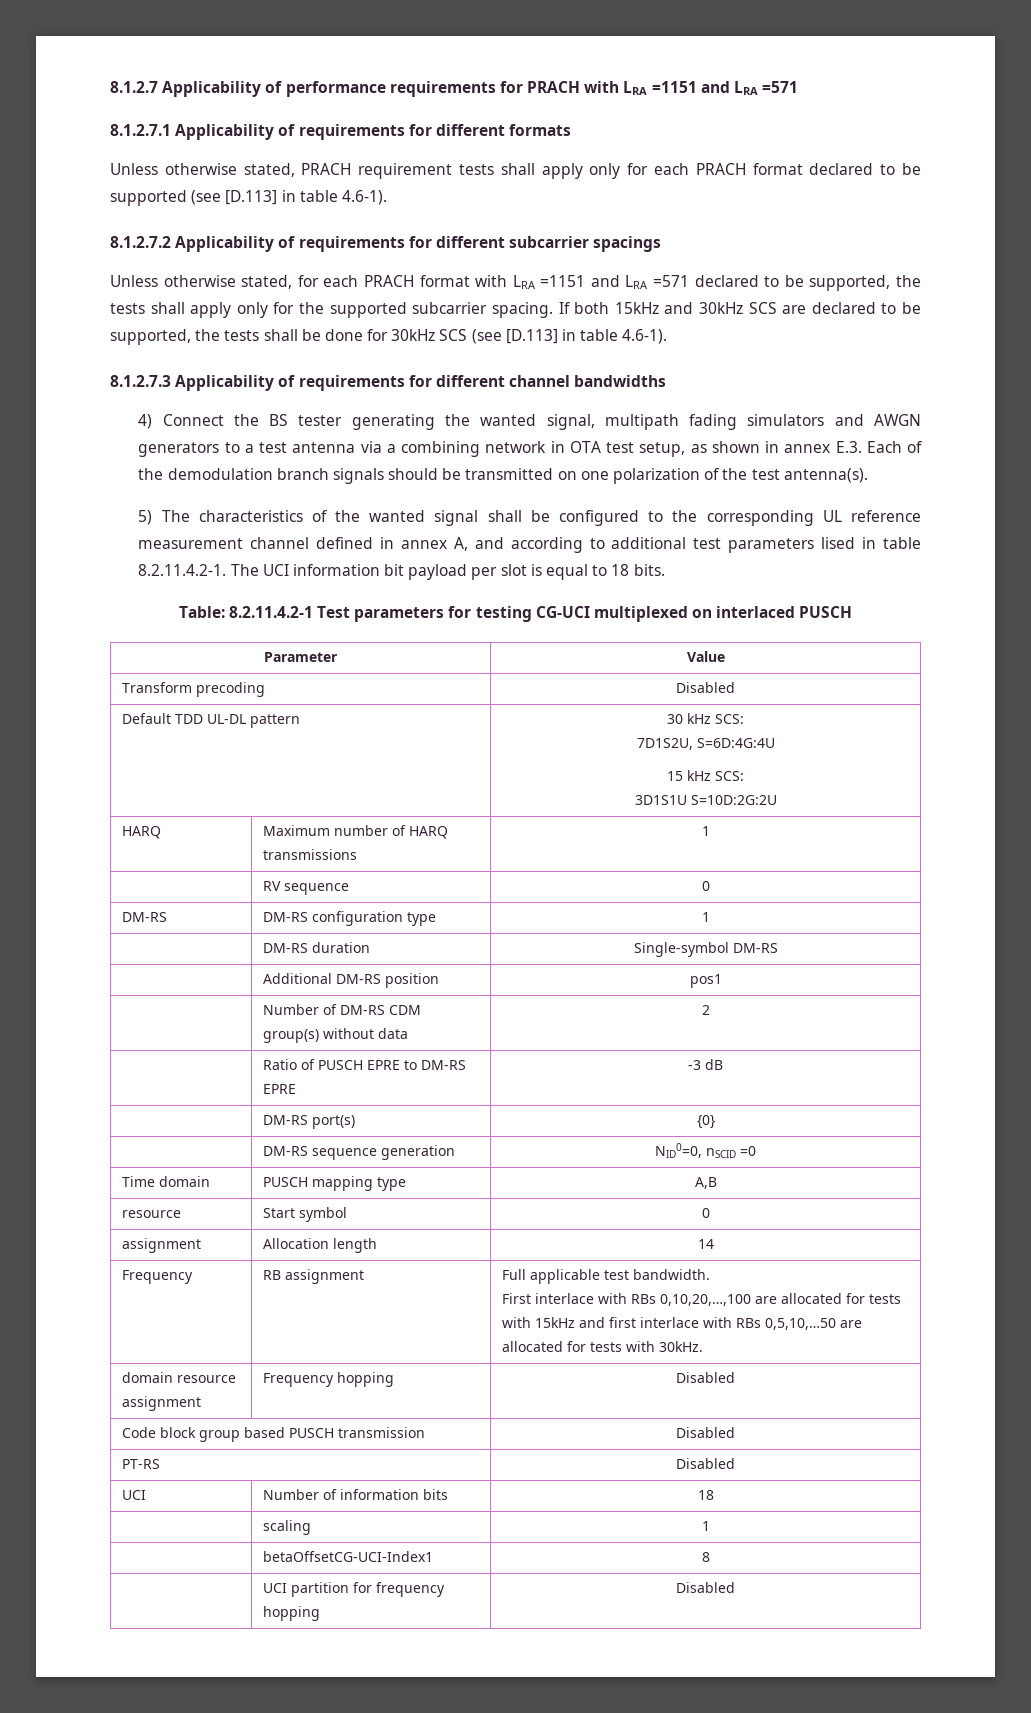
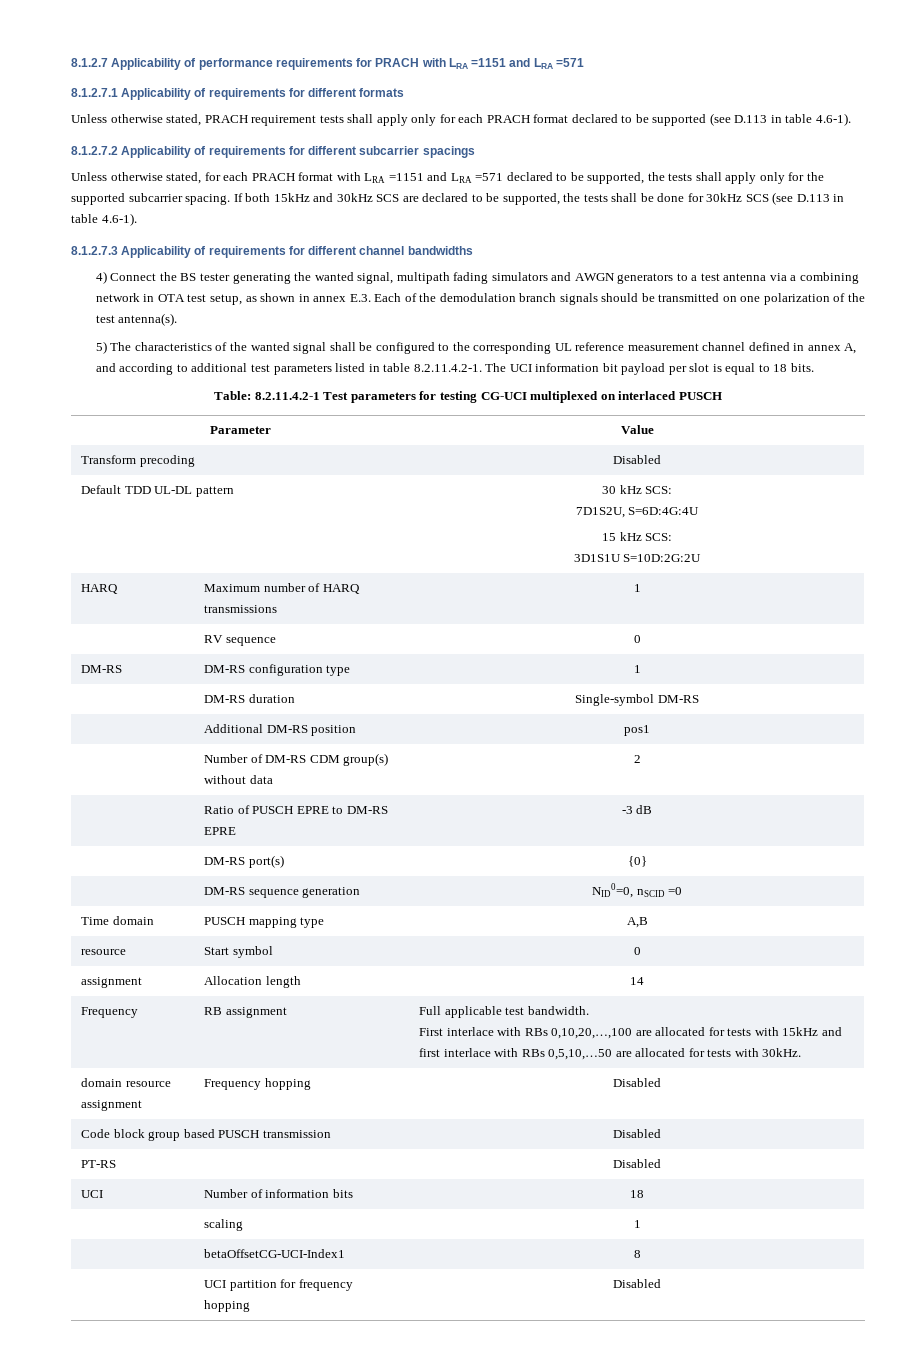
[225,190,278,205] [D.113] -> [734,115,768,123] D.113
[505,329,558,344] [D.113] -> [796,194,830,202] D.113
[821,537,856,549] lised -> [335,363,366,372] listed

